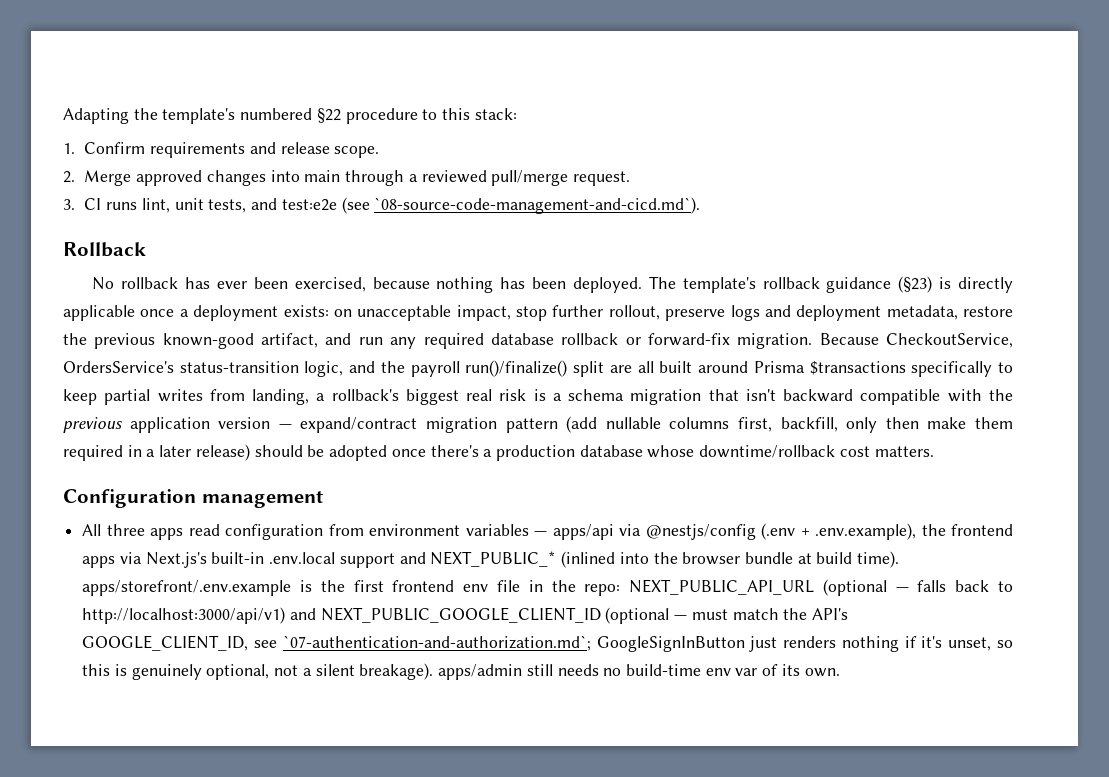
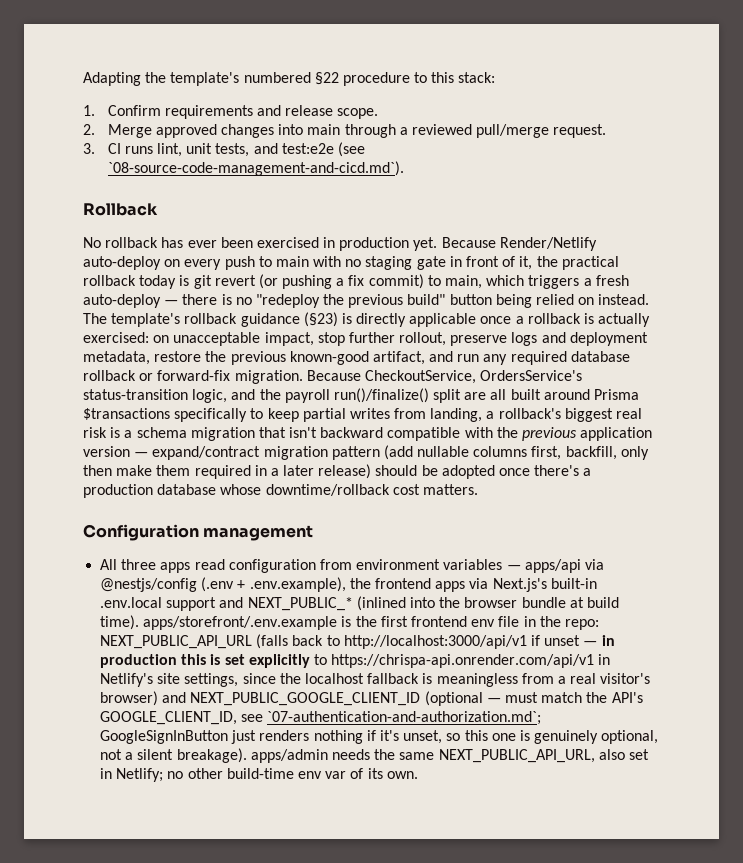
[294,277,642,293] exercised, because nothing has been deployed. -> [256,237,597,251] [83,256,619,270] [83,274,629,289] [83,294,650,308] exercised in production yet. Because Render/Netlify auto-deploy on every push to main with no staging gate in front of it, the practical rollback today is git revert (or pushing a fix commit) to main, which triggers a fresh auto-deploy — there is no "redeploy the previous build" button being relied on instead.
[193,305,329,321] deployment exists: -> [527,313,651,327] [83,332,149,343] rollback is actually exercised:
[822,579,1013,596] [82,607,286,624] (optional — falls back to http://localhost:3000/api/v1) -> [256,634,615,649] [100,654,611,668] [100,673,651,687] [100,691,159,706] (falls back to http://localhost:3000/api/v1 if unset — in production this is set explicitly to https://chrispa-api.onrender.com/api/v1 in Netlify's site settings, since the localhost fallback is meaningless from a real visitor's browser)
(111, 670) none -> [491,733,516,741] one
[526,664,622,676] still needs no -> [331,749,649,763] [100,768,223,782] needs the same NEXT_PUBLIC_API_URL, also set in Netlify; no other

